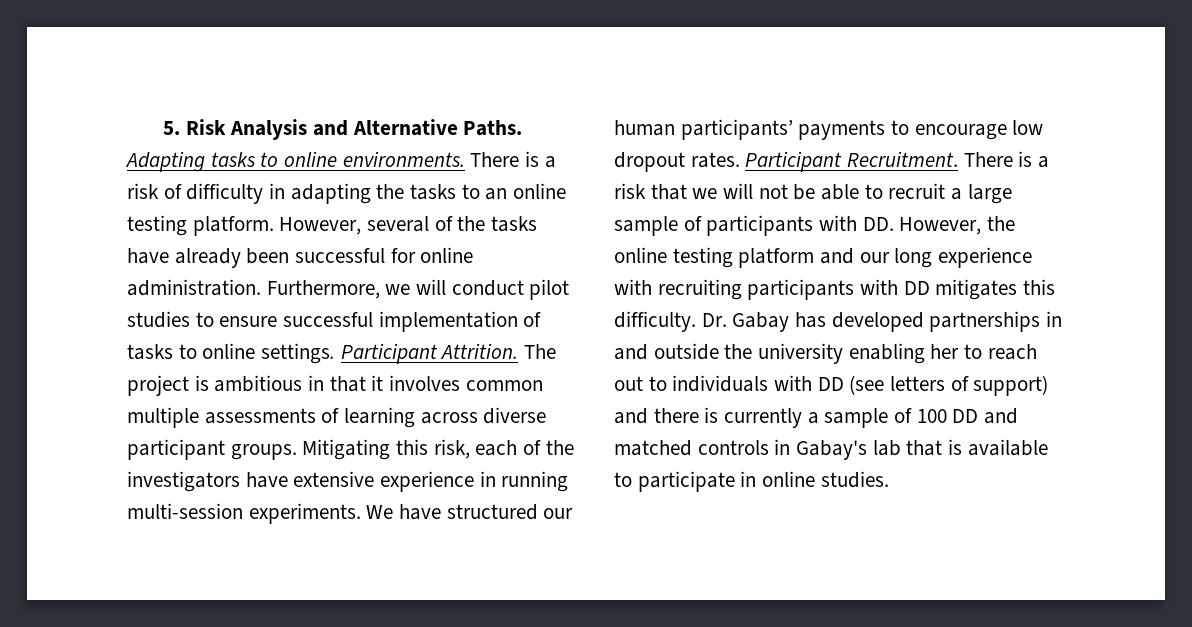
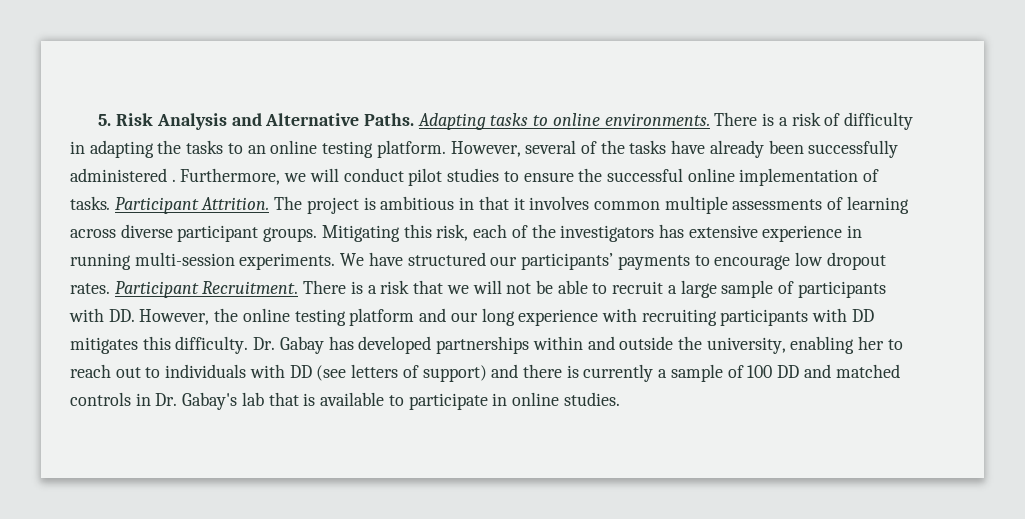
[295,247,474,263] [127,279,261,296] successful for online administration. -> [808,140,899,158] [70,168,176,182] successfully administered .
[283,311,542,332] [127,343,336,364] successful implementation of tasks to online settings. -> [578,168,880,186] [70,196,110,210] the successful online implementation of tasks.
[245,472,288,488] have -> [658,224,684,238] has
[614,120,675,136] human -> (518, 261) none
[1046,311,1063,327] in -> [532,336,583,350] within
[758,343,844,364] university -> [706,337,786,354] university,
(791, 447) none -> [155,393,178,406] Dr.

